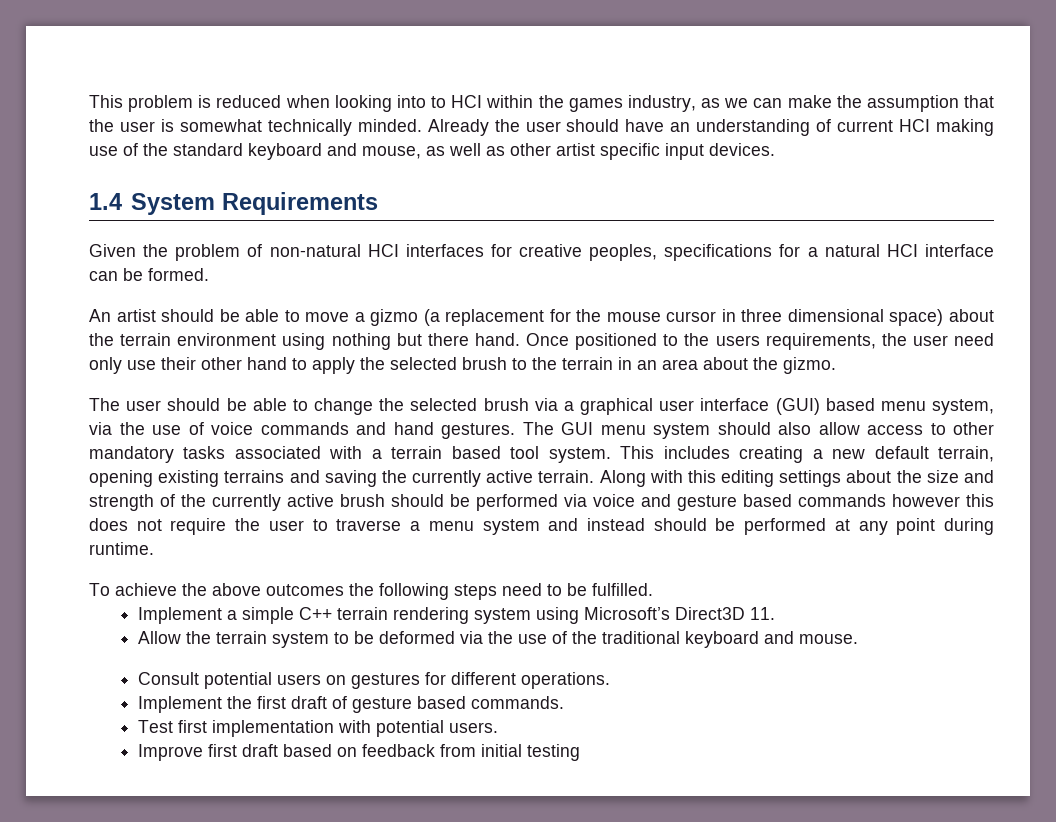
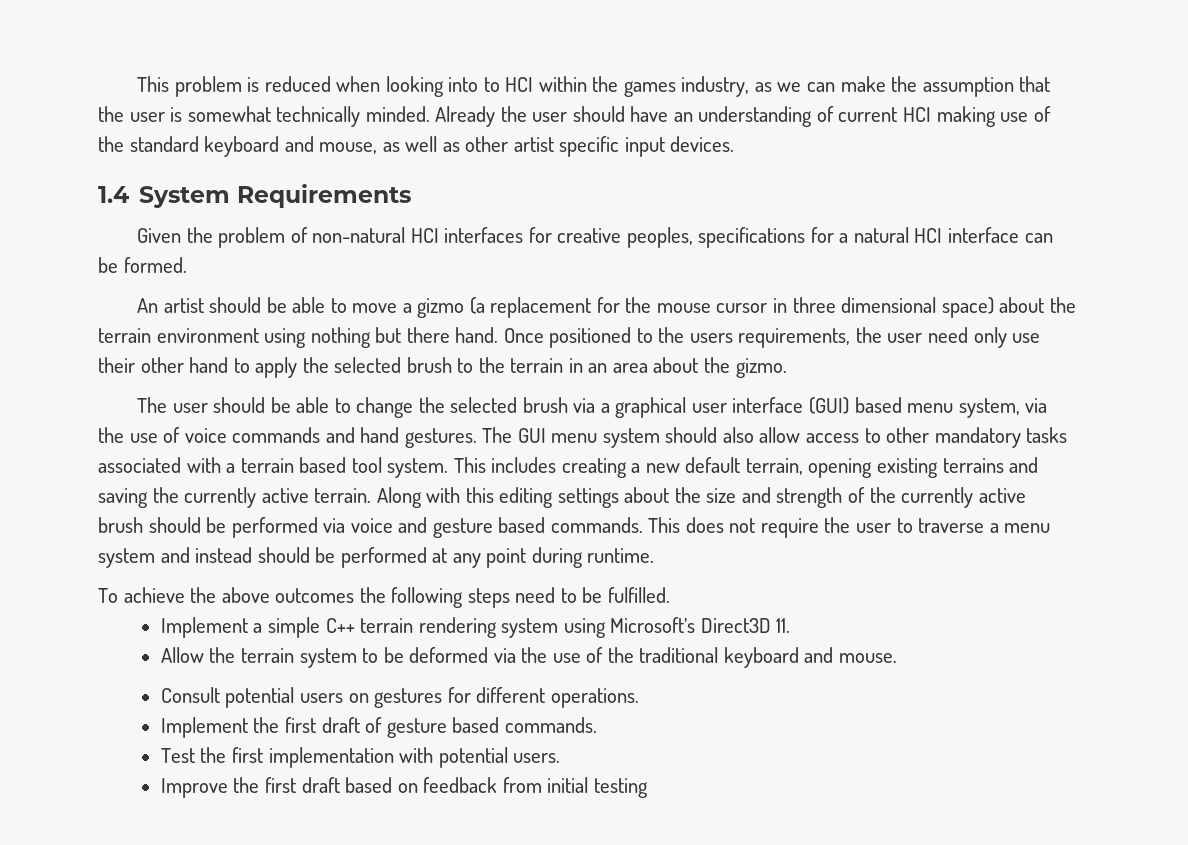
[798,494,994,507] commands however this -> [550,517,681,533] commands. This
(173, 726) none -> [200,747,227,763] the
(203, 752) none -> [233,777,260,793] the

